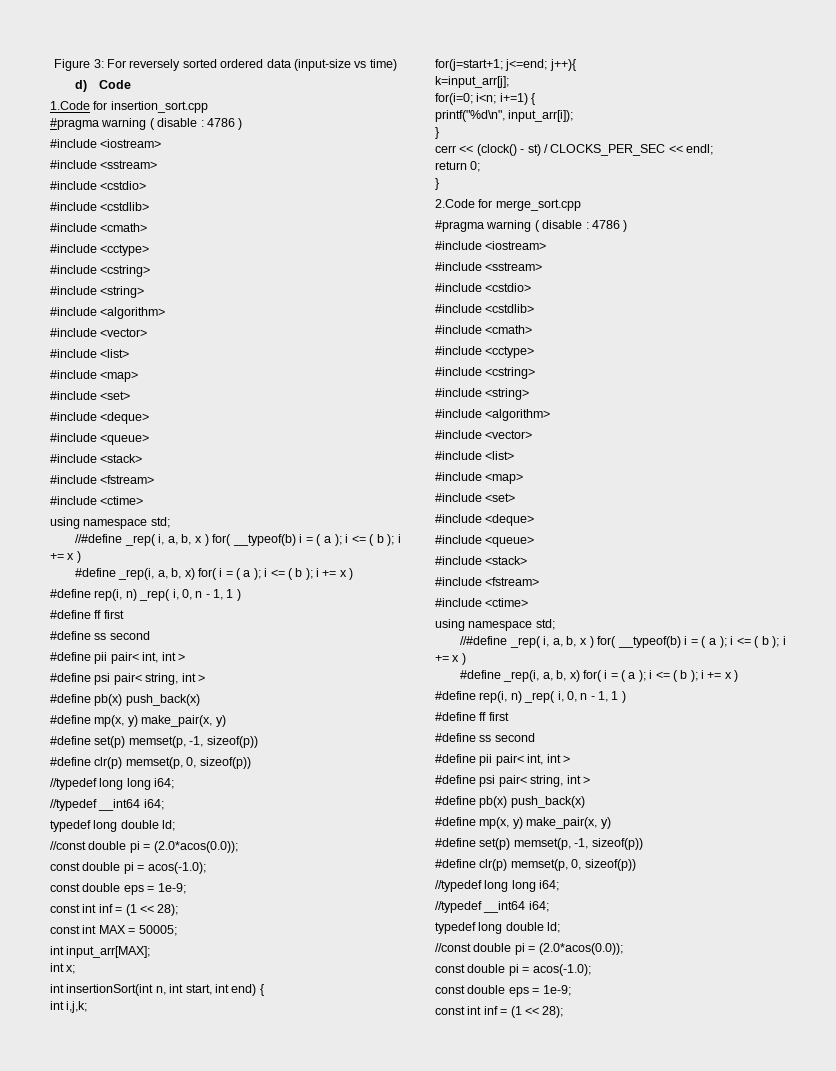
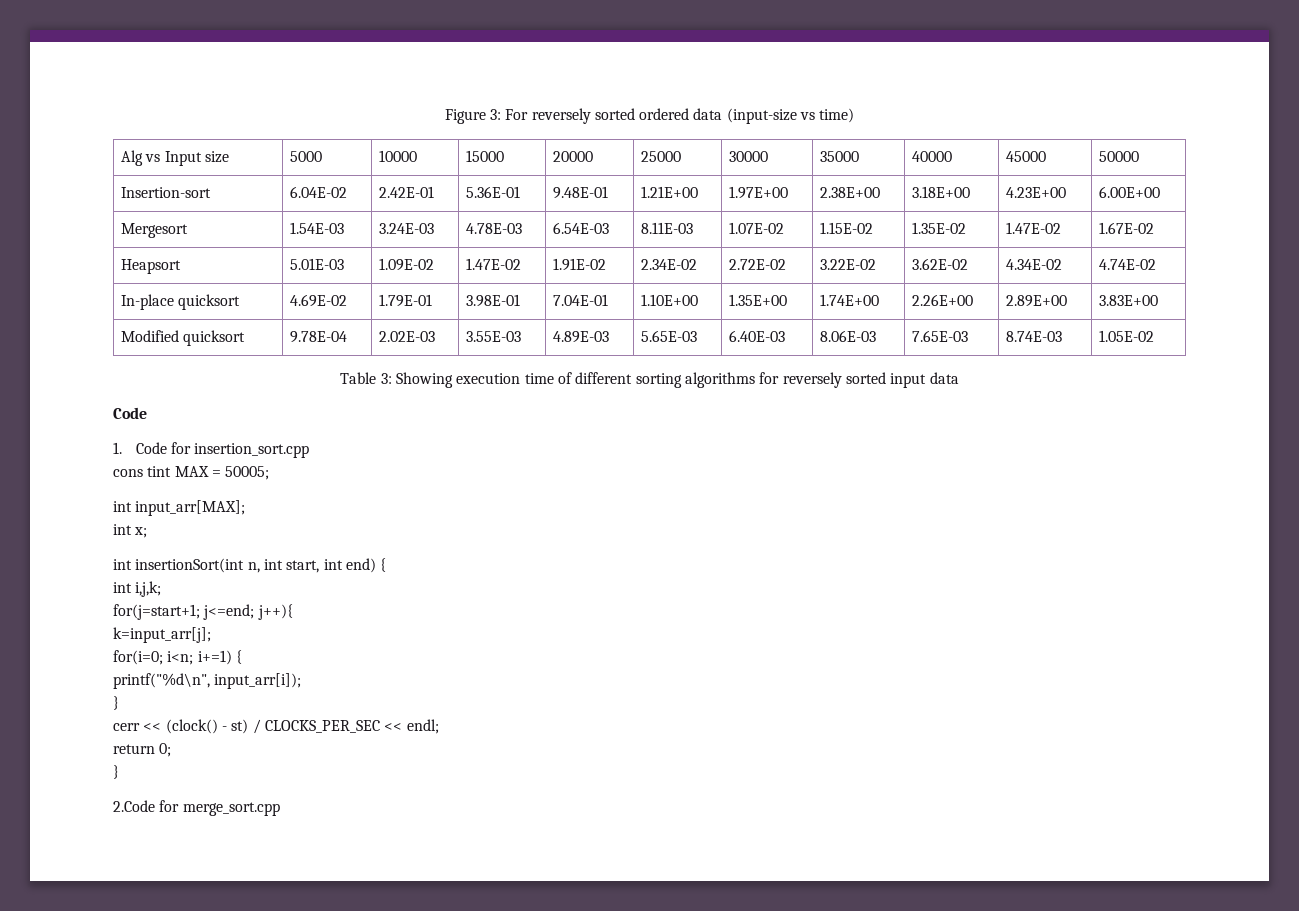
[74,80,132,92] [50,101,90,110] // d) Code // 1.Code -> [120,150,229,166] [289,151,322,162] [378,150,417,162] [465,150,504,162] [552,151,593,162] [640,151,681,162] [728,151,768,162] [819,151,859,162] [911,151,952,162] [1005,151,1046,162] [1098,151,1139,162] [120,187,211,198] [289,186,347,198] [378,186,434,198] [465,186,520,198] [552,186,608,199] [640,186,698,198] [728,186,788,199] [819,187,880,198] [911,186,970,198] [1005,187,1066,198] [1098,186,1160,198] [120,223,188,238] [289,222,344,234] [378,223,434,234] [465,223,522,234] [552,222,609,234] [640,222,693,234] [728,222,784,234] [819,222,873,234] [911,222,966,234] [1005,222,1061,234] [1098,222,1154,234] [120,259,181,274] [289,258,344,270] [378,258,434,271] [465,258,521,270] [552,258,606,271] [640,259,697,270] [728,259,786,270] [819,259,876,270] [911,258,968,270] [1005,259,1062,270] [1098,259,1156,270] [120,294,241,310] [289,294,347,307] [378,294,432,307] [465,294,520,307] [552,294,608,306] [640,294,698,306] [728,294,787,306] [819,294,879,306] [911,294,973,306] [1005,295,1067,307] [1098,295,1158,306] [120,330,246,346] [289,331,347,343] [378,331,435,342] [465,331,521,342] [552,331,609,343] [640,330,697,342] [728,330,785,342] [819,330,876,342] [911,330,968,342] [1005,331,1062,342] [1098,330,1154,342] [340,372,959,388] [113,407,147,419] [113,442,167,454] // Alg vs Input size | 5000 | 10000 | 15000 | 20000 | 25000 | 30000 | 35000 | 40000 | 45000 | 50000 // Insertion-sort | 6.04E-02 | 2.42E-01 | 5.36E-01 | 9.48E-01 | 1.21E+00 | 1.97E+00 | 2.38E+00 | 3.18E+00 | 4.23E+00 | 6.00E+00 // Mergesort | 1.54E-03 | 3.24E-03 | 4.78E-03 | 6.54E-03 | 8.11E-03 | 1.07E-02 | 1.15E-02 | 1.35E-02 | 1.47E-02 | 1.67E-02 // Heapsort | 5.01E-03 | 1.09E-02 | 1.47E-02 | 1.91E-02 | 2.34E-02 | 2.72E-02 | 3.22E-02 | 3.62E-02 | 4.34E-02 | 4.74E-02 // In-place quicksort | 4.69E-02 | 1.79E-01 | 3.98E-01 | 7.04E-01 | 1.10E+00 | 1.35E+00 | 1.74E+00 | 2.26E+00 | 2.89E+00 | 3.83E+00 // Modified quicksort | 9.78E-04 | 2.02E-03 | 3.55E-03 | 4.89E-03 | 5.65E-03 | 6.40E-03 | 8.06E-03 | 7.65E-03 | 8.74E-03 | 1.05E-02 // Table 3: Showing execution time of different sorting algorithms for reversely sorted input data // Code // 1. Code
[50,118,243,130] [50,139,162,148] [50,160,158,169] [50,181,147,190] [50,202,150,211] [50,223,148,232] [50,244,150,256] [50,265,151,277] [50,286,145,298] [50,307,166,319] [50,328,148,337] [50,349,130,358] [50,370,139,382] [50,391,131,400] [50,412,150,424] [50,433,150,445] [50,454,143,463] [50,475,155,484] [50,496,144,505] [50,517,170,529] [75,534,401,546] [50,551,81,563] [75,568,354,580] [50,589,241,601] [50,610,124,619] [50,631,150,640] [50,652,185,664] [50,673,205,685] [50,694,200,706] [50,715,226,727] [50,736,258,748] [50,757,251,769] [50,778,175,790] [50,799,164,811] [50,820,176,832] [50,841,238,853] [50,862,206,874] [50,883,186,895] [50,904,179,916] [50,925,97,934] #pragma warning ( disable : 4786 ) // #include <iostream> // #include <sstream> // #include <cstdio> // #include <cstdlib> // #include <cmath> // #include <cctype> // #include <cstring> // #include <string> // #include <algorithm> // #include <vector> // #include <list> // #include <map> // #include <set> // #include <deque> // #include <queue> // #include <stack> // #include <fstream> // #include <ctime> // using namespace std; // //#define _rep( i, a, b, x ) for( __typeof(b) i = ( a ); i <= ( b ); i += x ) // #define _rep(i, a, b, x) for( i = ( a ); i <= ( b ); i += x ) // #define rep(i, n) _rep( i, 0, n - 1, 1 ) // #define ff first // #define ss second // #define pii pair< int, int > // #define psi pair< string, int > // #define pb(x) push_back(x) // #define mp(x, y) make_pair(x, y) // #define set(p) memset(p, -1, sizeof(p)) // #define clr(p) memset(p, 0, sizeof(p)) // //typedef long long i64; // //typedef __int64 i64; // typedef long double ld; // //const double pi = (2.0*acos(0.0)); // const double pi = acos(-1.0); // const double eps = 1e-9; // const int inf = (1 << 28); // const int -> [113,466,172,477] cons tint
[435,220,628,232] [435,241,547,250] [435,262,543,271] [435,283,532,292] [435,304,535,313] [435,325,533,334] [435,346,535,358] [435,367,536,379] [435,388,530,400] [435,409,551,421] [435,430,533,439] [435,451,515,460] [435,472,524,484] [435,493,516,502] [435,514,535,526] [435,535,535,547] [435,556,528,565] [435,577,540,586] [435,598,529,607] [435,619,555,631] [460,636,786,648] [435,653,466,665] [460,670,739,682] [435,691,626,703] [435,712,509,721] [435,733,535,742] [435,754,570,766] [435,775,590,787] [435,796,585,808] [435,817,611,829] [435,838,643,850] [435,859,636,871] [435,880,560,892] [435,901,549,913] [435,922,561,934] [435,943,623,955] [435,964,591,976] [435,985,571,997] [435,1006,564,1018] // #pragma warning ( disable : 4786 ) // #include <iostream> // #include <sstream> // #include <cstdio> // #include <cstdlib> // #include <cmath> // #include <cctype> // #include <cstring> // #include <string> // #include <algorithm> // #include <vector> // #include <list> // #include <map> // #include <set> // #include <deque> // #include <queue> // #include <stack> // #include <fstream> // #include <ctime> // using namespace std; // //#define _rep( i, a, b, x ) for( __typeof(b) i = ( a ); i <= ( b ); i += x ) // #define _rep(i, a, b, x) for( i = ( a ); i <= ( b ); i += x ) // #define rep(i, n) _rep( i, 0, n - 1, 1 ) // #define ff first // #define ss second // #define pii pair< int, int > // #define psi pair< string, int > // #define pb(x) push_back(x) // #define mp(x, y) make_pair(x, y) // #define set(p) memset(p, -1, sizeof(p)) // #define clr(p) memset(p, 0, sizeof(p)) // //typedef long long i64; // //typedef __int64 i64; // typedef long double ld; // //const double pi = (2.0*acos(0.0)); // const double pi = acos(-1.0); // const double eps = 1e-9; // const int inf = (1 << 28); -> (280, 809) none

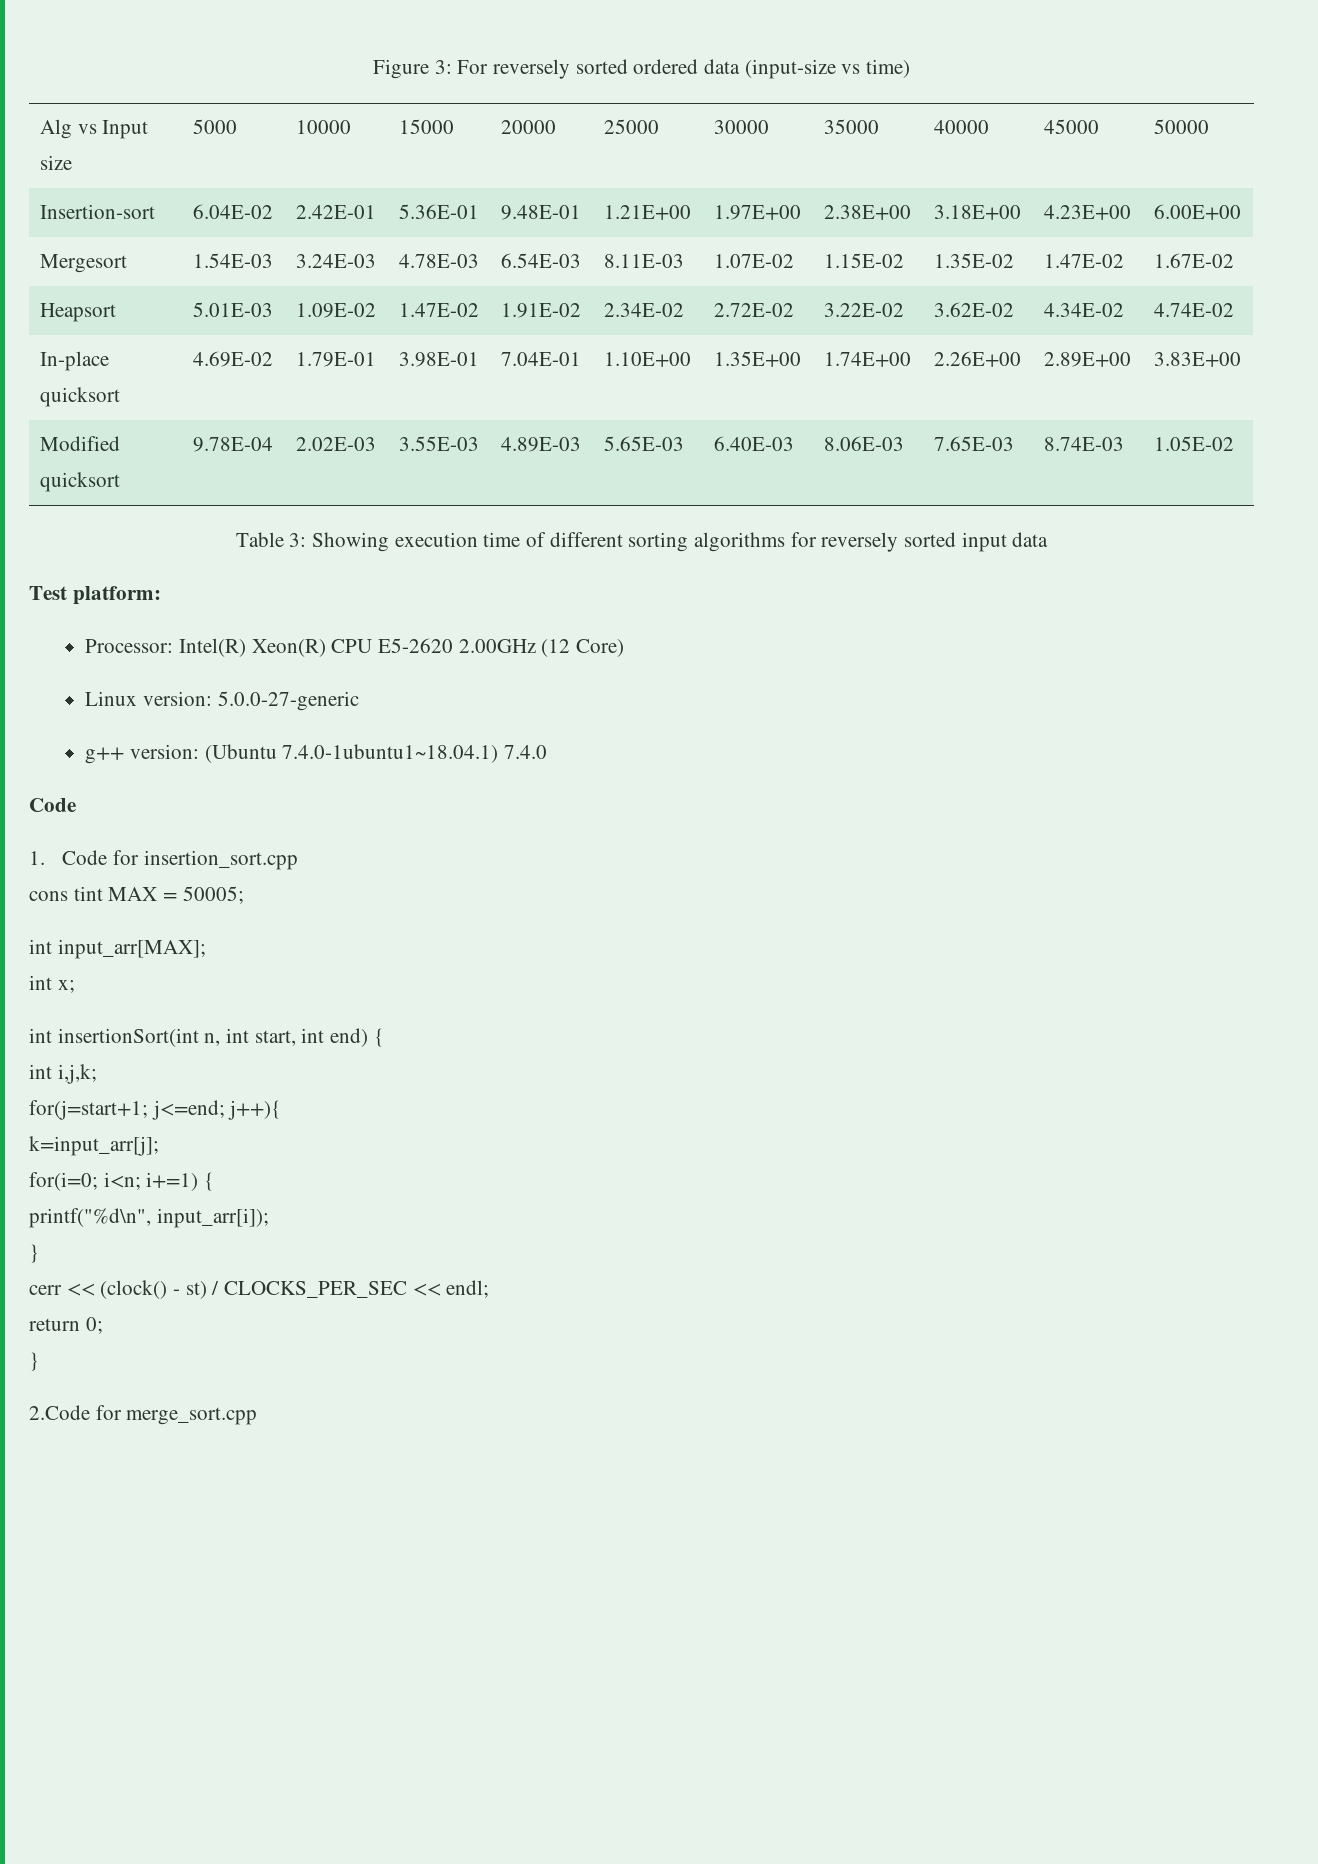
(959, 378) none -> [29,586,161,605] [85,638,625,657] [85,691,359,711] [85,744,548,764] // Test platform: // Processor: Intel(R) Xeon(R) CPU E5-2620 2.00GHz (12 Core) // Linux version: 5.0.0-27-generic // g++ version: (Ubuntu 7.4.0-1ubuntu1~18.04.1) 7.4.0

